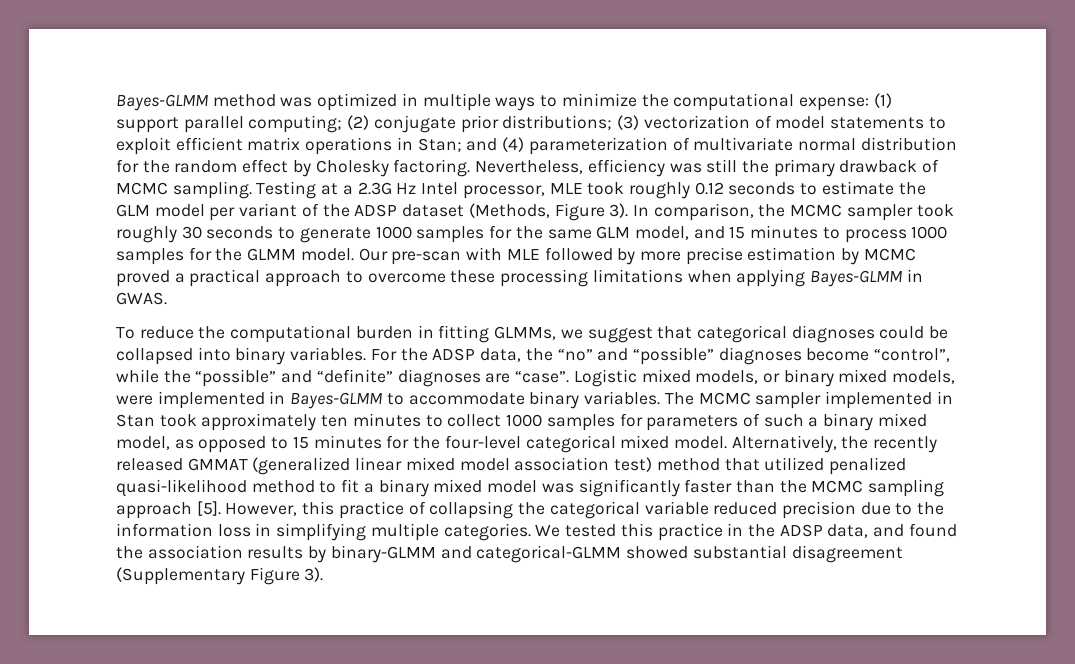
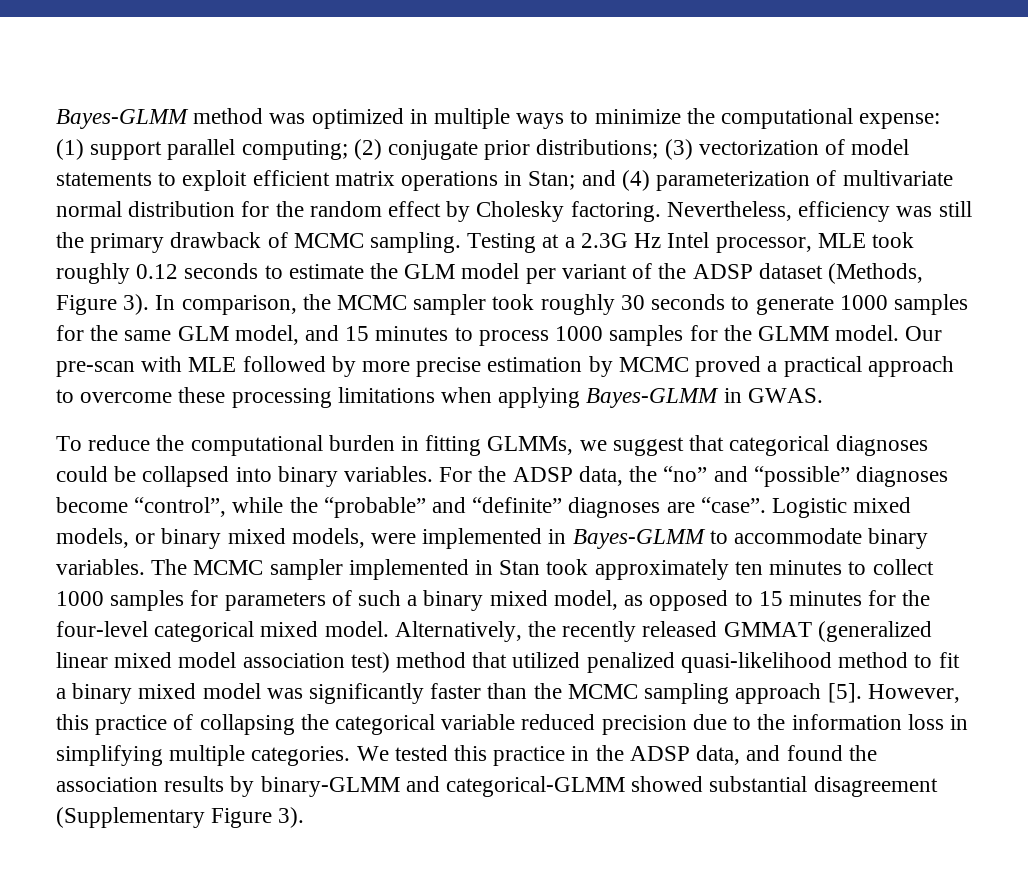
[195,369,277,387] “possible” -> [323,497,426,518] “probable”

